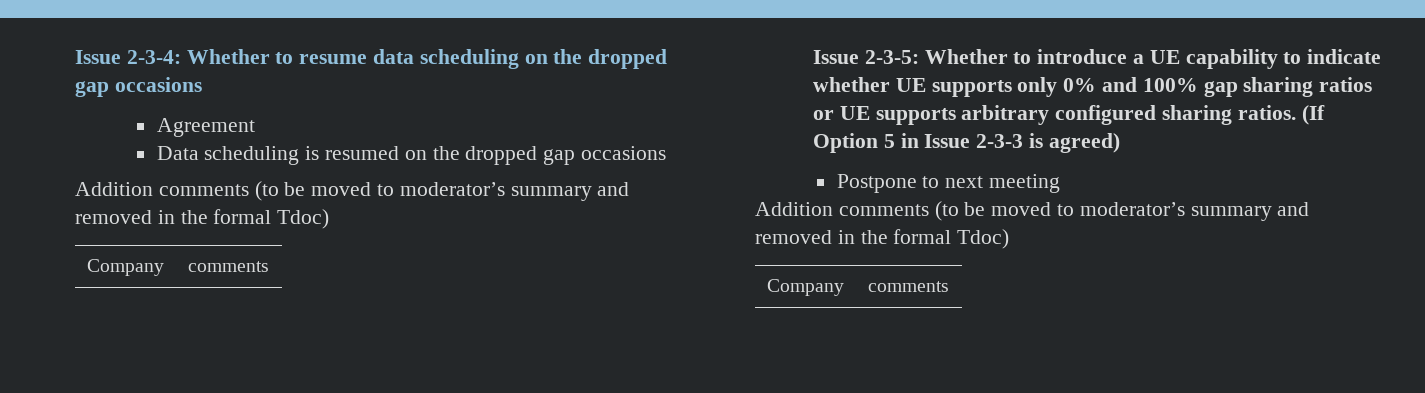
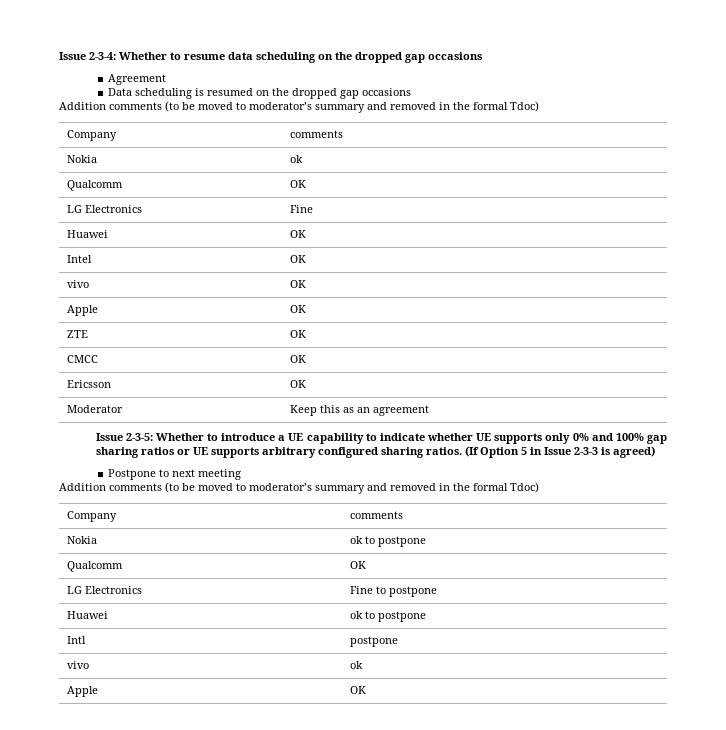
(269, 266) none -> [67,155,98,163] [290,155,304,163] [67,180,124,191] [290,180,307,188] [67,205,143,213] [290,205,314,213] [67,230,109,238] [290,230,307,238] [67,255,93,263] [290,255,307,263] [67,280,90,288] [290,280,307,288] [67,305,99,316] [290,305,307,313] [67,330,89,338] [290,330,307,338] [67,355,99,363] [290,355,307,363] [67,380,112,388] [290,380,307,388] [67,405,124,413] [290,405,430,416] // Nokia | ok // Qualcomm | OK // LG Electronics | Fine // Huawei | OK // Intel | OK // vivo | OK // Apple | OK // ZTE | OK // CMCC | OK // Ericsson | OK // Moderator | Keep this as an agreement
(949, 286) none -> [67,536,98,544] [350,536,427,547] [67,561,124,572] [350,561,367,569] [67,586,143,594] [350,586,438,597] [67,611,109,619] [350,611,427,622] [67,636,87,644] [350,636,399,647] [67,661,90,669] [350,661,364,669] [67,686,99,697] [350,686,367,694] // Nokia | ok to postpone // Qualcomm | OK // LG Electronics | Fine to postpone // Huawei | ok to postpone // Intl | postpone // vivo | ok // Apple | OK

